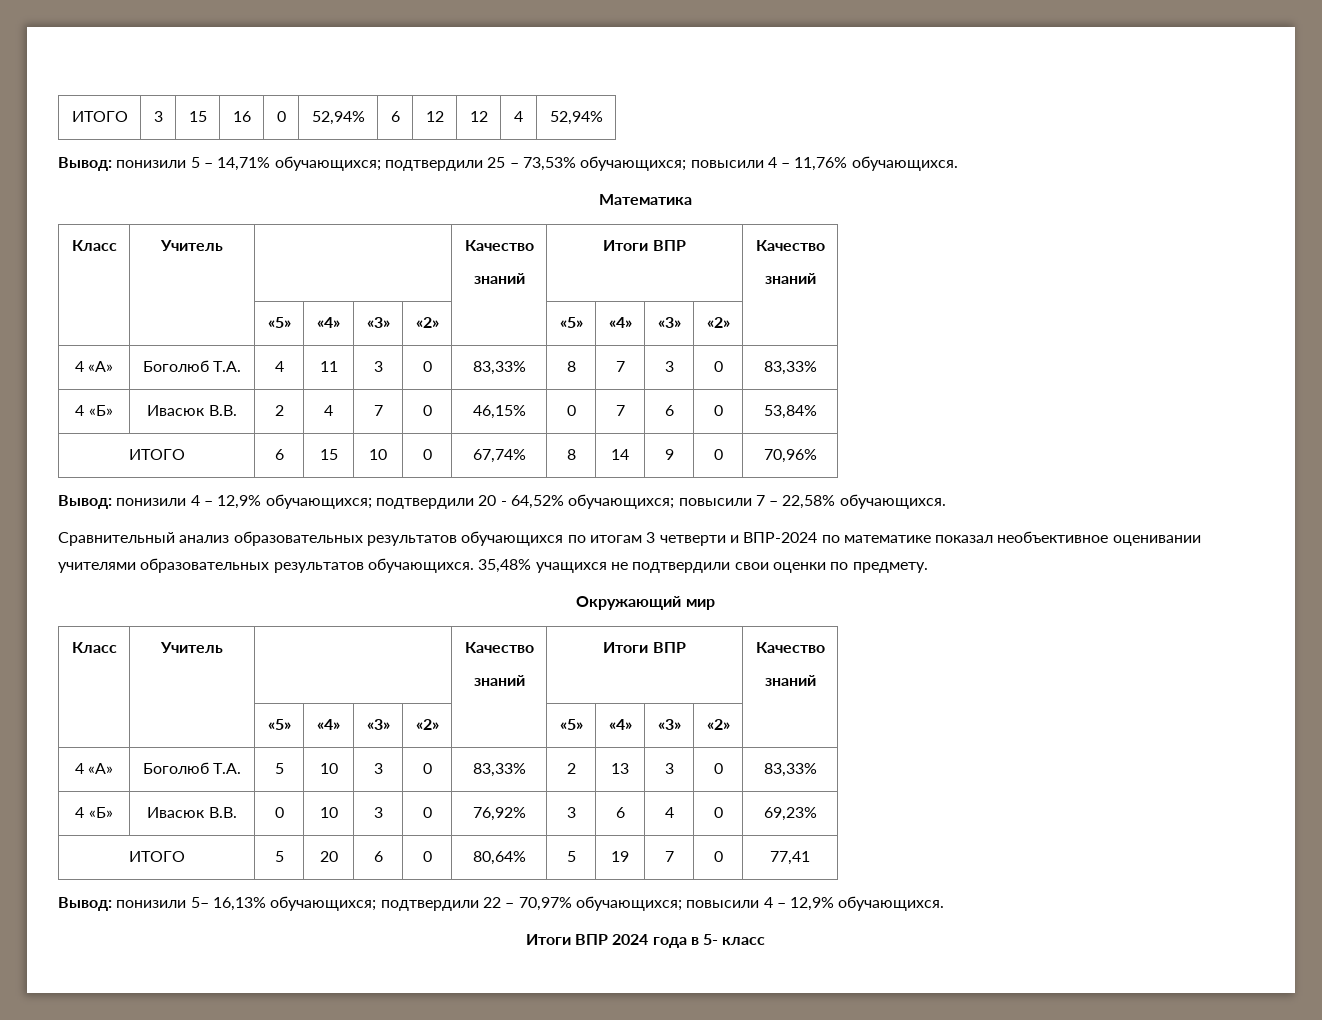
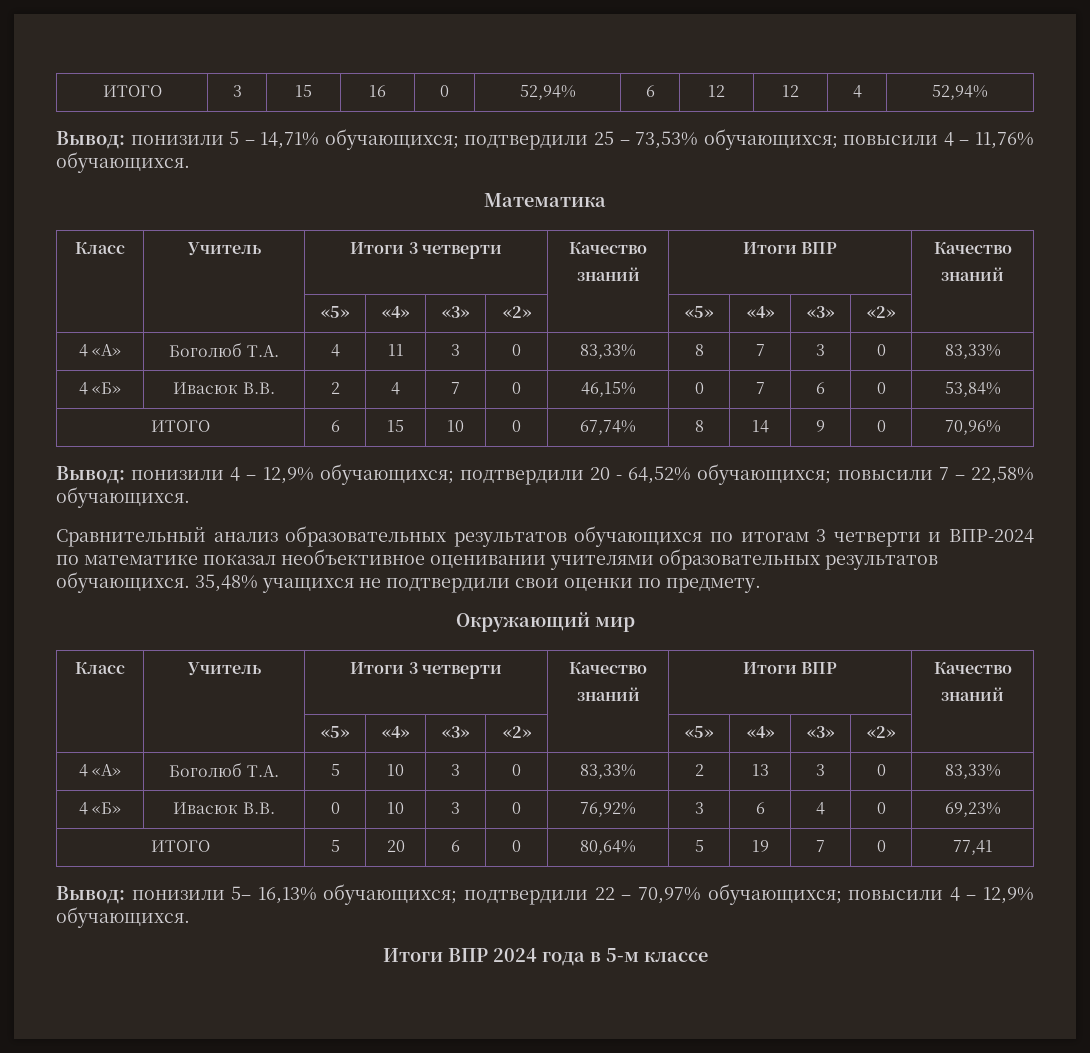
(223, 245) none -> [350,242,502,259] Итоги 3 четверти
(223, 647) none -> [350,662,502,679] Итоги 3 четверти
[703,934,766,945] 5- класс -> [605,948,708,962] 5-м классе

